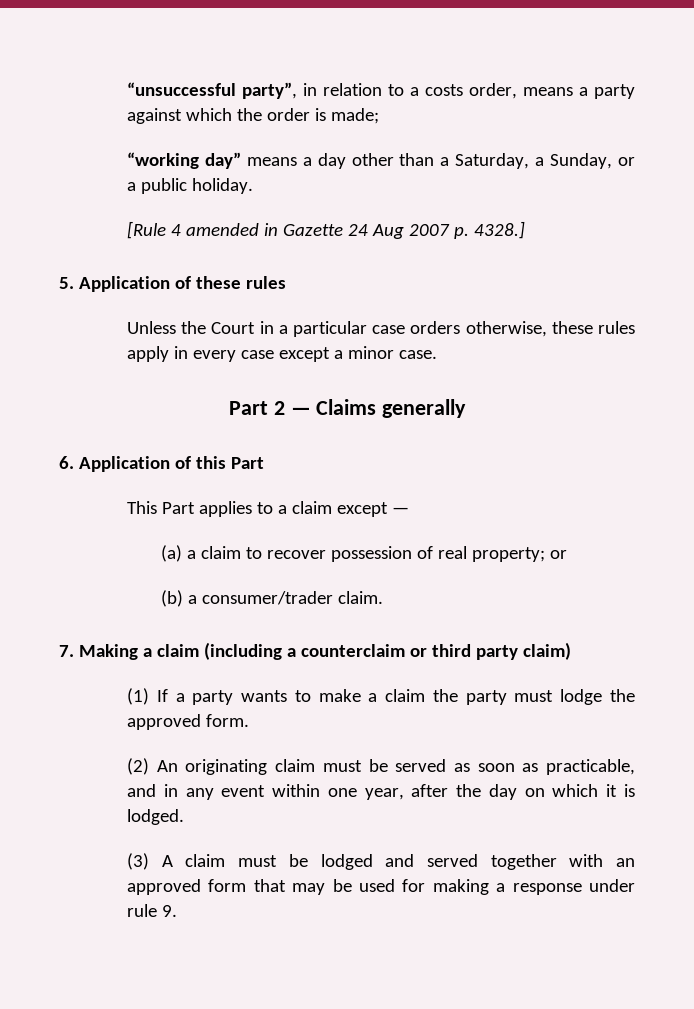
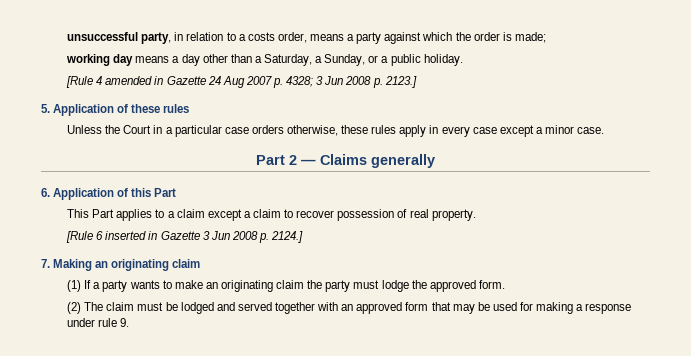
[127,82,298,99] “unsuccessful party”, -> [67,32,172,44] unsuccessful party,
[127,152,241,169] “working day” -> [66,54,134,66] working day
[474,221,526,239] 4328.] -> [286,76,417,88] 4328; 3 Jun 2008 p. 2123.]
[392,507,410,514] [161,545,183,562] — // (a) -> (242, 215) none
[472,547,568,562] [161,590,384,607] property; or // (b) a consumer/trader claim. -> [431,209,476,221] [66,231,304,243] property. // [Rule 6 inserted in Gazette 3 Jun 2008 p. 2124.]
[142,642,571,660] a claim (including a counterclaim or third party claim) -> [95,259,201,271] an originating claim
[368,693,378,702] a -> [205,280,273,292] an originating
[156,759,635,775] [127,784,635,800] [127,809,185,825] [127,853,173,870] An originating claim must be served as soon as practicable, and in any event within one year, after the day on which it is lodged. // (3) A -> [84,302,104,311] The

